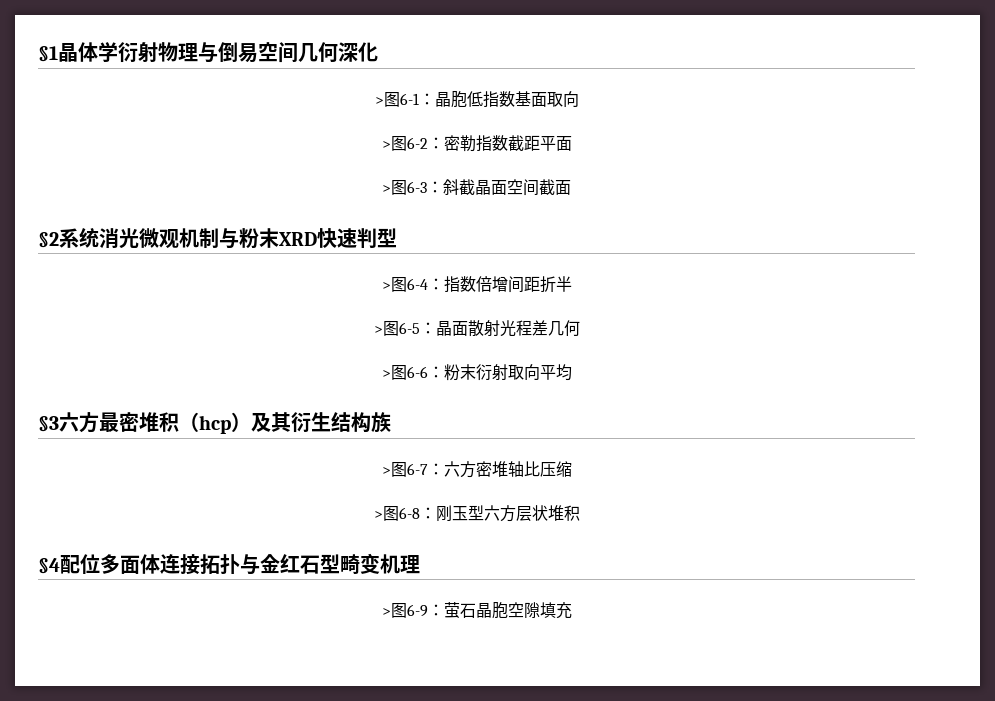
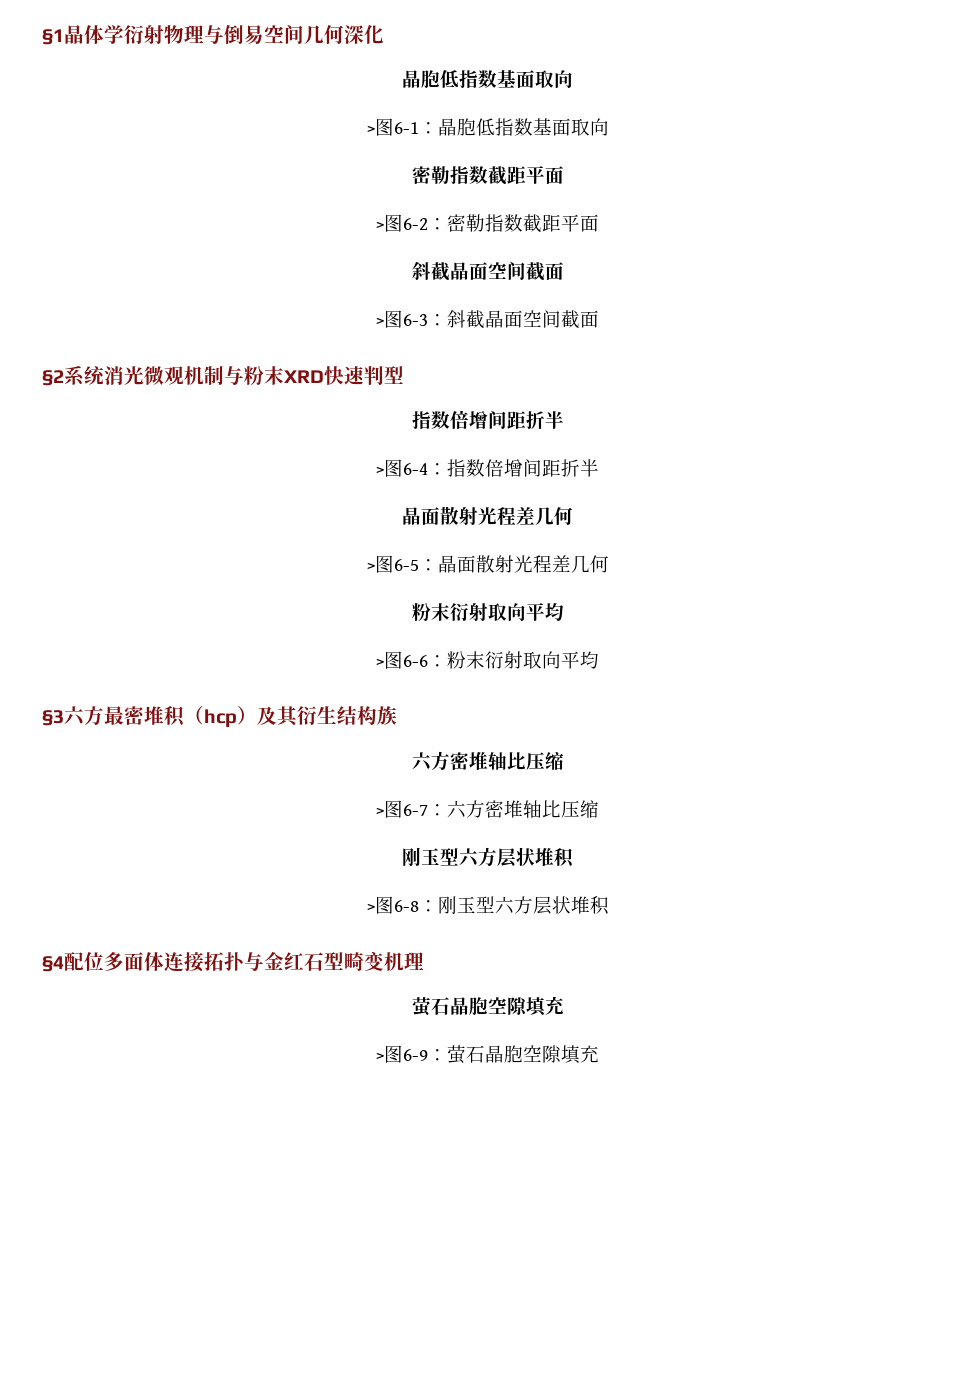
(378, 52) none -> [402,70,573,88] // 晶胞低指数基面取向
(579, 99) none -> [411,166,564,185] // 密勒指数截距平面
(572, 143) none -> [411,261,564,281] // 斜截晶面空间截面
(397, 238) none -> [411,410,564,429] // 指数倍增间距折半
(572, 284) none -> [402,506,573,526] // 晶面散射光程差几何
(580, 328) none -> [411,602,564,622] // 粉末衍射取向平均
(391, 422) none -> [411,751,564,771] // 六方密堆轴比压缩
(572, 469) none -> [402,847,574,868] // 刚玉型六方层状堆积
(420, 564) none -> [411,996,564,1017] // 萤石晶胞空隙填充

